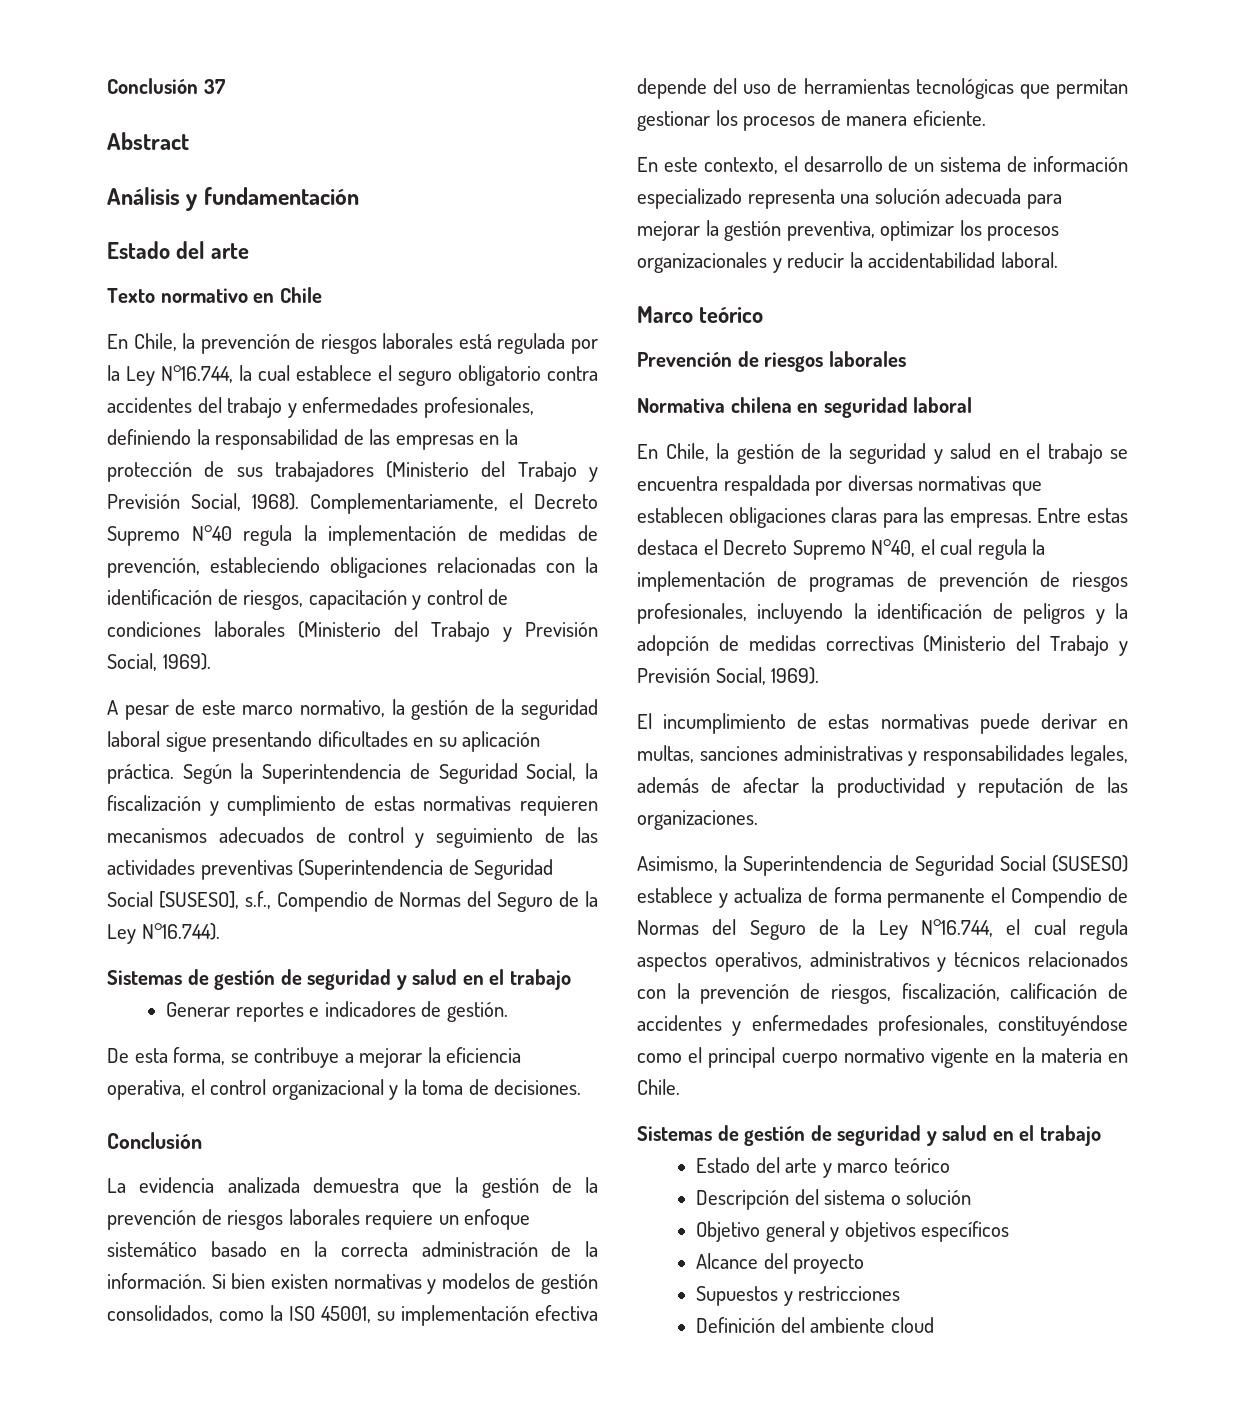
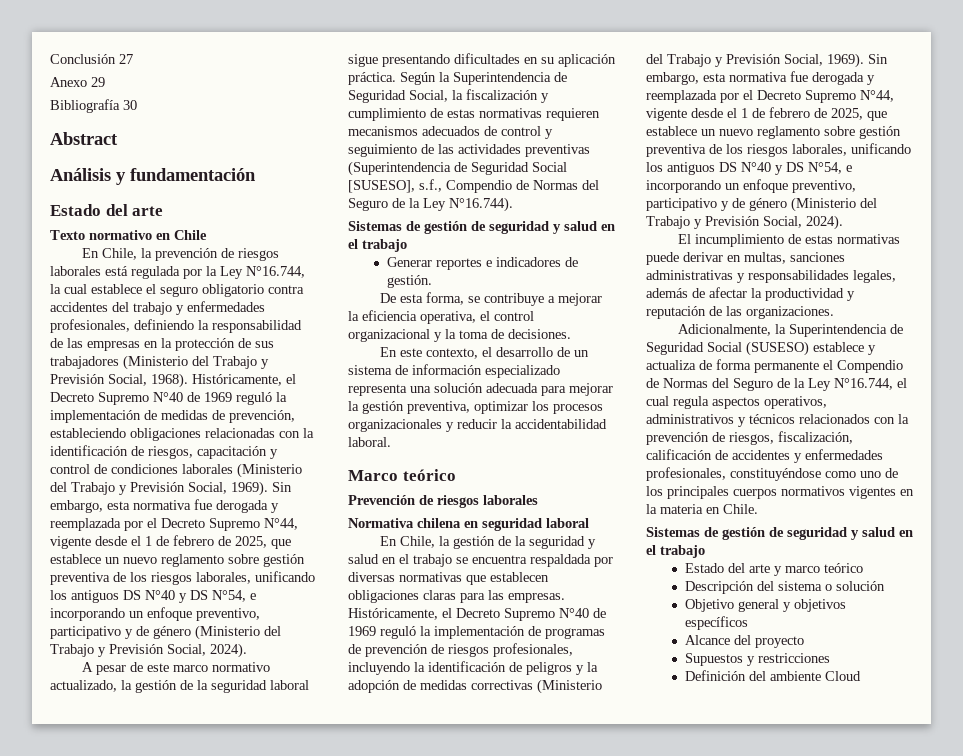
[107,78,225,94] Conclusión 37 -> [50,54,133,64] [50,77,105,87] [50,99,137,113] Conclusión 27 // Anexo 29 // Bibliografía 30
[310,493,598,514] [107,525,293,546] Complementariamente, el Decreto Supremo N°40 regula -> [192,374,296,386] [50,392,272,405] Históricamente, el Decreto Supremo N°40 de 1969 reguló
(211, 661) none -> [272,482,292,492] [50,499,279,513] [50,518,298,531] [50,535,291,549] [50,554,305,567] [50,571,315,585] [50,590,256,603] [50,607,260,621] [50,625,281,640] [50,643,247,658] Sin embargo, esta normativa fue derogada y reemplazada por el Decreto Supremo N°44, vigente desde el 1 de febrero de 2025, que establece un nuevo reglamento sobre gestión preventiva de los riesgos laborales, unificando los antiguos DS N°40 y DS N°54, e incorporando un enfoque preventivo, participativo y de género (Ministerio del Trabajo y Previsión Social, 2024).
[300,700,385,717] normativo, -> [212,662,271,672] [50,680,117,692] normativo actualizado,
[107,1132,202,1149] [107,1177,598,1198] [107,1209,531,1230] [107,1241,598,1257] [107,1273,598,1294] [107,1305,598,1326] [637,78,1128,99] [637,110,986,131] // Conclusión // La evidencia analizada demuestra que la gestión de la prevención de riesgos laborales requiere un enfoque sistemático basado en la correcta administración de la información. Si bien existen normativas y modelos de gestión consolidados, como la ISO 45001, su implementación efectiva depende del uso de herramientas tecnológicas que permitan gestionar los procesos de manera eficiente. -> (571, 334) none
[1037,508,1128,523] [637,539,1027,560] Entre estas destaca el Decreto Supremo N°40, el cual regula -> [348,608,606,621] [348,626,416,639] Históricamente, el Decreto Supremo N°40 de 1969 reguló
(820, 675) none -> [868,54,888,64] [646,71,875,85] [646,90,894,103] [646,107,887,121] [646,126,901,139] [646,143,911,157] [646,162,852,175] [646,179,856,193] [646,197,877,212] [646,215,843,230] Sin embargo, esta normativa fue derogada y reemplazada por el Decreto Supremo N°44, vigente desde el 1 de febrero de 2025, que establece un nuevo reglamento sobre gestión preventiva de los riesgos laborales, unificando los antiguos DS N°40 y DS N°54, e incorporando un enfoque preventivo, participativo y de género (Ministerio del Trabajo y Previsión Social, 2024).
[637,856,718,873] Asimismo, -> [678,324,772,336] Adicionalmente,
[688,1047,990,1068] el principal cuerpo normativo vigente -> [860,468,898,478] [646,486,896,499] uno de los principales cuerpos normativos vigentes
[890,1317,934,1333] cloud -> [825,671,862,681] Cloud

